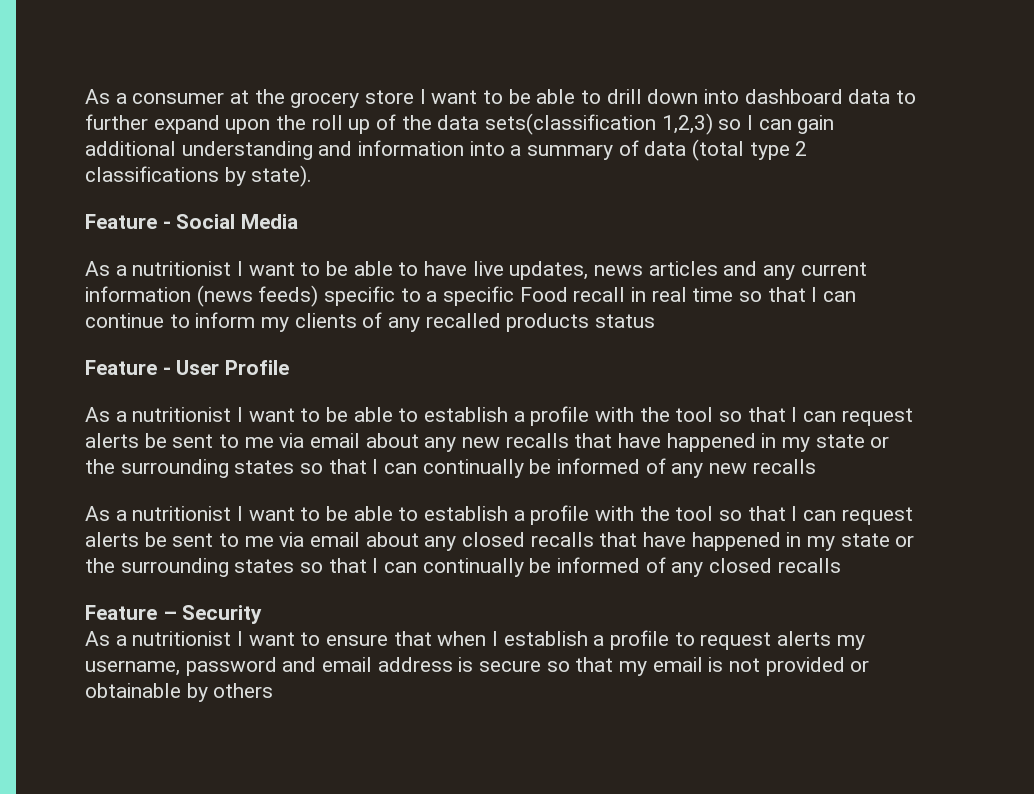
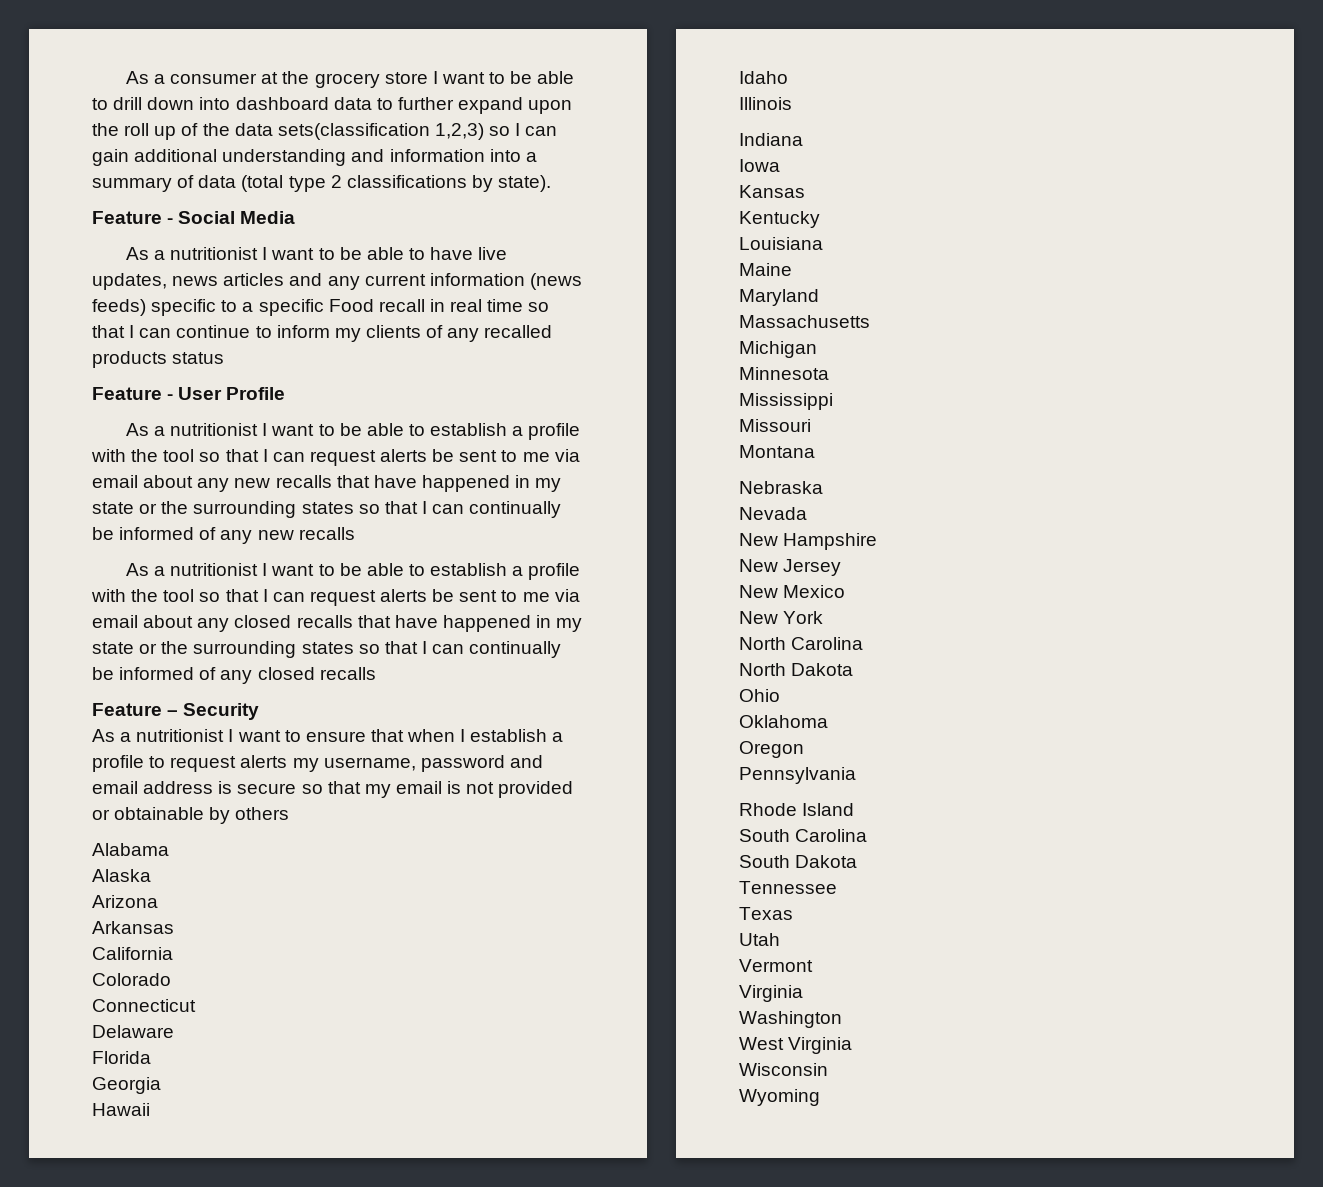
(274, 690) none -> [92,843,169,856] [92,869,151,882] [92,895,158,908] [92,921,174,934] [92,947,173,960] [92,973,171,986] [92,999,196,1012] [92,1025,174,1038] [92,1051,151,1064] [92,1077,161,1094] [92,1103,150,1116] [739,71,788,84] [739,97,792,110] [739,133,803,146] [739,159,780,172] [739,185,805,198] [739,211,820,228] [739,237,823,250] [739,263,792,276] [739,289,819,306] [739,315,870,328] [739,341,817,358] [739,367,829,380] [739,393,833,410] [739,419,811,432] [739,445,815,458] [739,481,823,494] [739,507,807,520] [739,533,878,550] [739,559,842,576] [739,585,846,598] [739,611,824,624] [739,637,864,650] [739,663,854,676] [739,689,780,702] [739,715,828,728] [739,741,804,758] [739,767,856,784] [739,803,855,816] [739,829,868,842] [739,855,858,868] [739,881,837,894] [739,907,793,920] [739,933,780,946] [739,959,813,972] [739,985,803,1002] [739,1011,842,1028] [739,1037,853,1054] [739,1063,828,1076] [739,1089,820,1106] // Alabama // Alaska // Arizona // Arkansas // California // Colorado // Connecticut // Delaware // Florida // Georgia // Hawaii // Idaho // Illinois // Indiana // Iowa // Kansas // Kentucky // Louisiana // Maine // Maryland // Massachusetts // Michigan // Minnesota // Mississippi // Missouri // Montana // Nebraska // Nevada // New Hampshire // New Jersey // New Mexico // New York // North Carolina // North Dakota // Ohio // Oklahoma // Oregon // Pennsylvania // Rhode Island // South Carolina // South Dakota // Tennessee // Texas // Utah // Vermont // Virginia // Washington // West Virginia // Wisconsin // Wyoming

